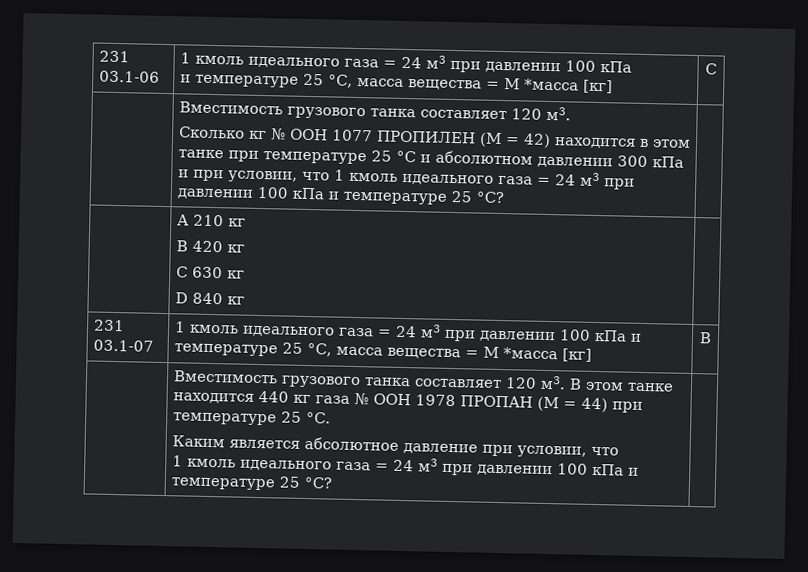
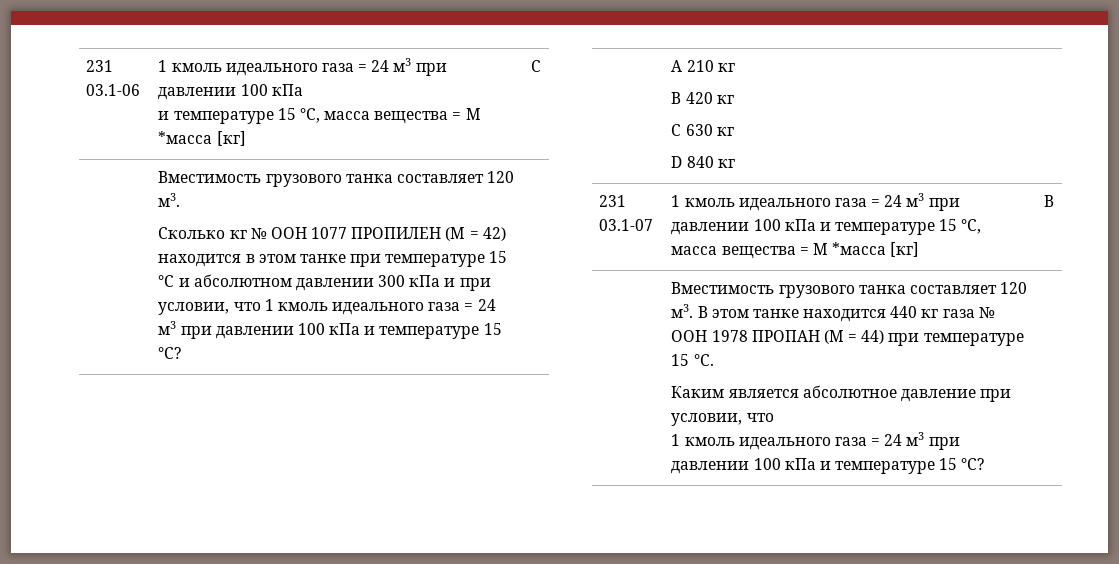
[302,73,324,86] 25 -> [277,108,296,120] 15
[370,150,392,162] 25 -> [489,251,508,263] 15
[450,190,472,203] 25 -> [483,323,502,335] 15
[281,342,303,354] 25 -> [939,219,958,231] 15
[280,411,302,423] 25 -> [671,354,690,366] 15
[278,476,301,488] 25 -> [939,458,958,470] 15

